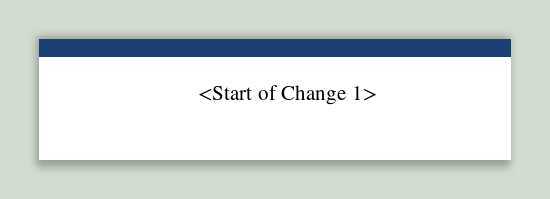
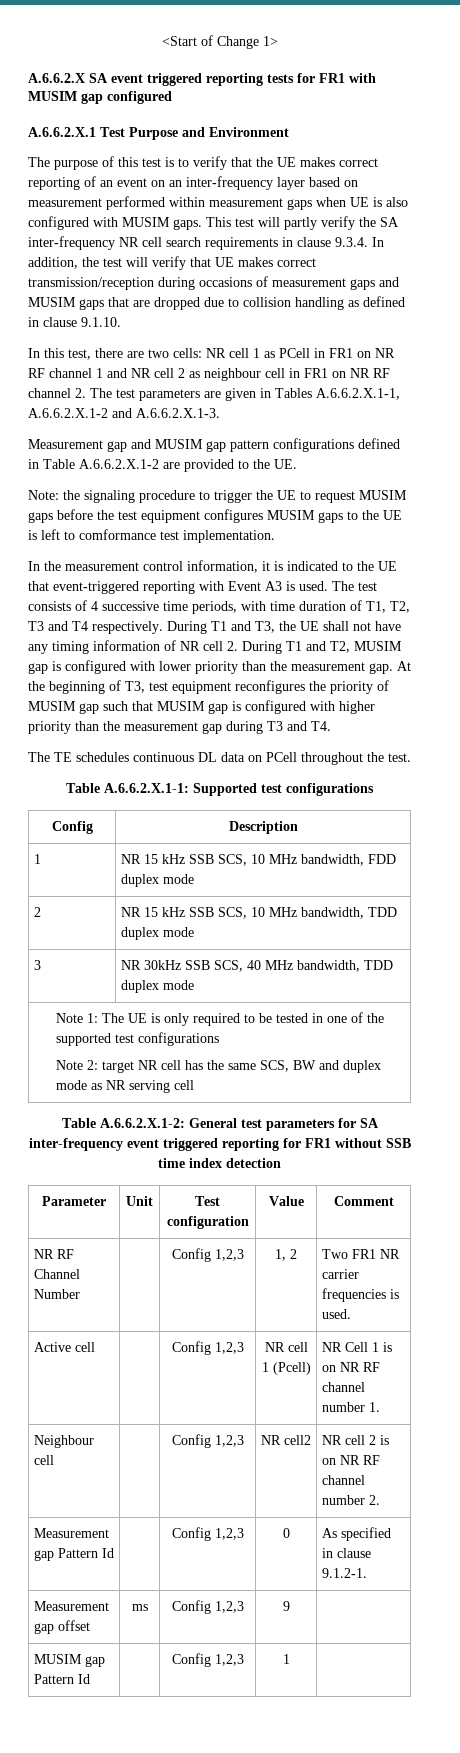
(378, 93) none -> [28,73,376,86] [28,91,172,104] [28,127,289,140] [28,156,378,170] [28,176,358,190] [28,196,408,210] [28,216,399,230] [28,236,384,250] [28,256,316,270] [28,276,399,290] [28,296,405,310] [28,317,121,327] [28,348,395,360] [28,368,390,381] [28,388,400,401] [28,408,220,418] [28,438,400,452] [28,459,297,472] [28,490,407,503] [28,509,402,523] [28,529,275,543] [28,560,397,573] [28,581,377,594] [28,600,410,614] [28,621,401,634] [28,640,402,654] [28,660,411,674] [28,680,389,694] [28,700,375,714] [28,721,331,734] [28,752,411,765] [66,783,374,796] [51,821,93,834] [228,821,298,834] [33,854,41,864] [120,854,396,866] [120,874,194,887] [33,907,41,917] [120,907,397,919] [120,927,194,940] [33,960,41,970] [120,960,393,972] [120,980,194,993] [55,1012,384,1026] [55,1032,219,1046] [55,1060,381,1073] [55,1080,194,1093] [61,1118,379,1131] [28,1138,411,1151] [158,1158,281,1168] [42,1196,106,1206] [126,1196,153,1206] [195,1196,220,1206] [166,1216,249,1229] [268,1196,304,1206] [333,1196,394,1206] [33,1249,74,1259] [33,1269,80,1279] [33,1289,80,1299] [171,1248,244,1262] [275,1249,297,1261] [321,1249,400,1259] [321,1269,359,1279] [321,1288,399,1302] [321,1309,351,1319] [33,1342,95,1352] [171,1341,244,1355] [264,1342,308,1352] [261,1362,311,1375] [321,1342,392,1352] [321,1362,380,1372] [321,1382,365,1392] [321,1402,380,1412] [33,1435,94,1448] [33,1455,54,1465] [171,1434,244,1448] [261,1435,311,1445] [321,1435,389,1445] [321,1455,380,1465] [321,1475,365,1485] [321,1495,380,1505] [33,1528,109,1538] [33,1548,114,1561] [171,1527,244,1541] [282,1528,290,1538] [321,1527,391,1541] [321,1548,371,1558] [321,1568,367,1578] [33,1601,109,1611] [33,1620,90,1634] [131,1604,148,1611] [171,1600,244,1614] [282,1601,290,1611] [33,1654,105,1667] [33,1674,90,1684] [171,1653,244,1667] [282,1654,290,1664] // A.6.6.2.X SA event triggered reporting tests for FR1 with MUSIM gap configured // A.6.6.2.X.1 Test Purpose and Environment // The purpose of this test is to verify that the UE makes correct reporting of an event on an inter-frequency layer based on measurement performed within measurement gaps when UE is also configured with MUSIM gaps. This test will partly verify the SA inter-frequency NR cell search requirements in clause 9.3.4. In addition, the test will verify that UE makes correct transmission/reception during occasions of measurement gaps and MUSIM gaps that are dropped due to collision handling as defined in clause 9.1.10. // In this test, there are two cells: NR cell 1 as PCell in FR1 on NR RF channel 1 and NR cell 2 as neighbour cell in FR1 on NR RF channel 2. The test parameters are given in Tables A.6.6.2.X.1-1, A.6.6.2.X.1-2 and A.6.6.2.X.1-3. // Measurement gap and MUSIM gap pattern configurations defined in Table A.6.6.2.X.1-2 are provided to the UE. // Note: the signaling procedure to trigger the UE to request MUSIM gaps before the test equipment configures MUSIM gaps to the UE is left to comformance test implementation. // In the measurement control information, it is indicated to the UE that event-triggered reporting with Event A3 is used. The test consists of 4 successive time periods, with time duration of T1, T2, T3 and T4 respectively. During T1 and T3, the UE shall not have any timing information of NR cell 2. During T1 and T2, MUSIM gap is configured with lower priority than the measurement gap. At the beginning of T3, test equipment reconfigures the priority of MUSIM gap such that MUSIM gap is configured with higher priority than the measurement gap during T3 and T4. // The TE schedules continuous DL data on PCell throughout the test. // Table A.6.6.2.X.1-1: Supported test configurations // Config | Description // 1 | NR 15 kHz SSB SCS, 10 MHz bandwidth, FDD duplex mode // 2 | NR 15 kHz SSB SCS, 10 MHz bandwidth, TDD duplex mode // 3 | NR 30kHz SSB SCS, 40 MHz bandwidth, TDD duplex mode // Note 1: The UE is only required to be tested in one of the supported test configurations // Note 2: target NR cell has the same SCS, BW and duplex mode as NR serving cell // Table A.6.6.2.X.1-2: General test parameters for SA inter-frequency event triggered reporting for FR1 without SSB time index detection // Parameter | Unit | Test configuration | Value | Comment // NR RF Channel Number | | Config 1,2,3 | 1, 2 | Two FR1 NR carrier frequencies is used. // Active cell | | Config 1,2,3 | NR cell 1 (Pcell) | NR Cell 1 is on NR RF channel number 1. // Neighbour cell | | Config 1,2,3 | NR cell2 | NR cell 2 is on NR RF channel number 2. // Measurement gap Pattern Id | | Config 1,2,3 | 0 | As specified in clause 9.1.2-1. // Measurement gap offset | ms | Config 1,2,3 | 9 | // MUSIM gap Pattern Id | | Config 1,2,3 | 1 |

